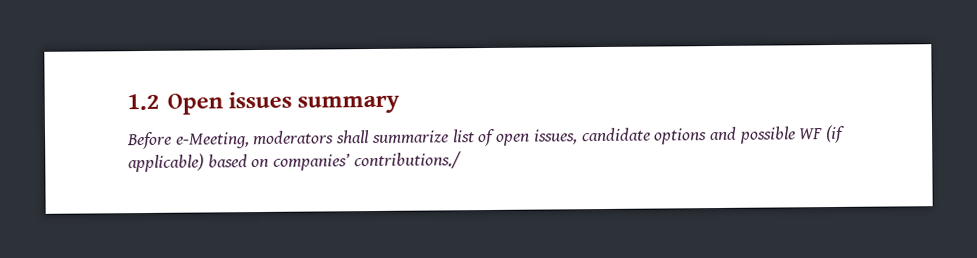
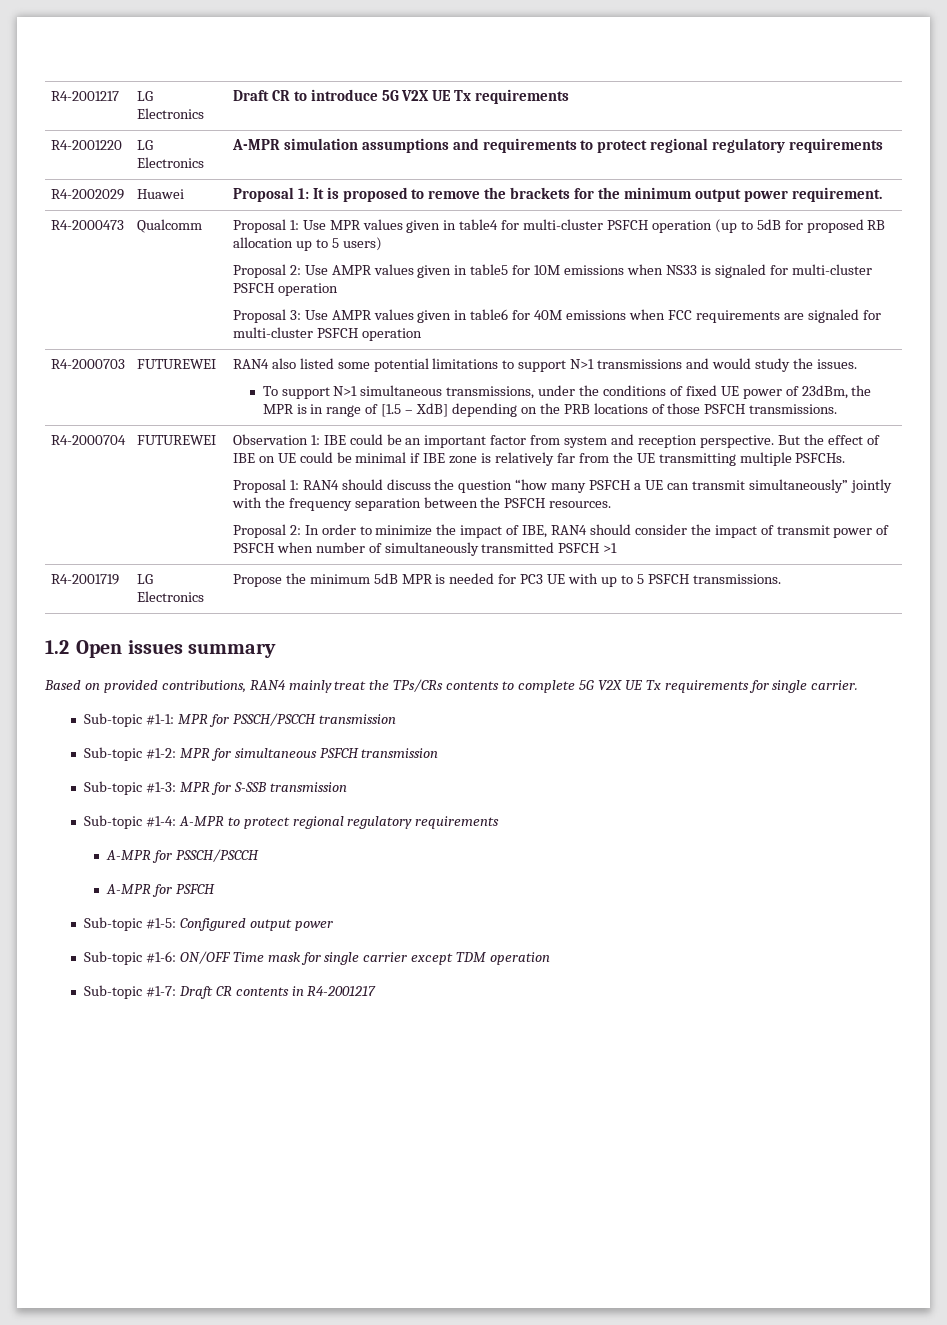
[127,91,401,115] [127,124,847,150] [128,151,462,173] 1.2 Open issues summary // Before e-Meeting, moderators shall summarize list of open issues, candidate options and possible WF (if applicable) based on companies’ contributions./ -> [50,91,119,101] [136,91,153,101] [136,108,204,119] [232,89,570,104] [50,140,122,150] [136,140,153,150] [136,157,204,168] [231,138,884,153] [50,189,124,200] [136,189,184,199] [232,187,882,202] [50,220,124,230] [136,219,202,233] [232,219,886,233] [232,237,382,251] [232,264,872,278] [232,283,338,296] [232,309,881,323] [232,327,422,341] [50,359,125,369] [136,359,216,369] [232,358,857,372] [262,385,872,399] [262,403,838,417] [50,435,126,445] [136,435,216,445] [232,434,880,448] [232,452,846,466] [232,479,892,493] [231,497,612,511] [232,524,890,538] [232,542,618,556] [50,574,119,585] [136,574,153,584] [136,591,204,602] [232,573,781,587] [45,640,276,658] [44,679,859,693] [83,713,396,727] [83,747,439,761] [83,781,347,795] [83,815,500,829] [105,849,259,863] [105,884,215,897] [83,917,333,931] [83,951,551,965] [83,985,377,999] R4-2001217 | LG Electronics | Draft CR to introduce 5G V2X UE Tx requirements // R4-2001220 | LG Electronics | A-MPR simulation assumptions and requirements to protect regional regulatory requirements // R4-2002029 | Huawei | Proposal 1: It is proposed to remove the brackets for the minimum output power requirement. // R4-2000473 | Qualcomm | Proposal 1: Use MPR values given in table4 for multi-cluster PSFCH operation (up to 5dB for proposed RB allocation up to 5 users) // Proposal 2: Use AMPR values given in table5 for 10M emissions when NS33 is signaled for multi-cluster PSFCH operation // Proposal 3: Use AMPR values given in table6 for 40M emissions when FCC requirements are signaled for multi-cluster PSFCH operation // R4-2000703 | FUTUREWEI | RAN4 also listed some potential limitations to support N>1 transmissions and would study the issues. // To support N>1 simultaneous transmissions, under the conditions of fixed UE power of 23dBm, the MPR is in range of [1.5 – XdB] depending on the PRB locations of those PSFCH transmissions. // R4-2000704 | FUTUREWEI | Observation 1: IBE could be an important factor from system and reception perspective. But the effect of IBE on UE could be minimal if IBE zone is relatively far from the UE transmitting multiple PSFCHs. // Proposal 1: RAN4 should discuss the question “how many PSFCH a UE can transmit simultaneously” jointly with the frequency separation between the PSFCH resources. // Proposal 2: In order to minimize the impact of IBE, RAN4 should consider the impact of transmit power of PSFCH when number of simultaneously transmitted PSFCH >1 // R4-2001719 | LG Electronics | Propose the minimum 5dB MPR is needed for PC3 UE with up to 5 PSFCH transmissions. // 1.2 Open issues summary // Based on provided contributions, RAN4 mainly treat the TPs/CRs contents to complete 5G V2X UE Tx requirements for single carrier. // Sub-topic #1-1: MPR for PSSCH/PSCCH transmission // Sub-topic #1-2: MPR for simultaneous PSFCH transmission // Sub-topic #1-3: MPR for S-SSB transmission // Sub-topic #1-4: A-MPR to protect regional regulatory requirements // A-MPR for PSSCH/PSCCH // A-MPR for PSFCH // Sub-topic #1-5: Configured output power // Sub-topic #1-6: ON/OFF Time mask for single carrier except TDM operation // Sub-topic #1-7: Draft CR contents in R4-2001217

